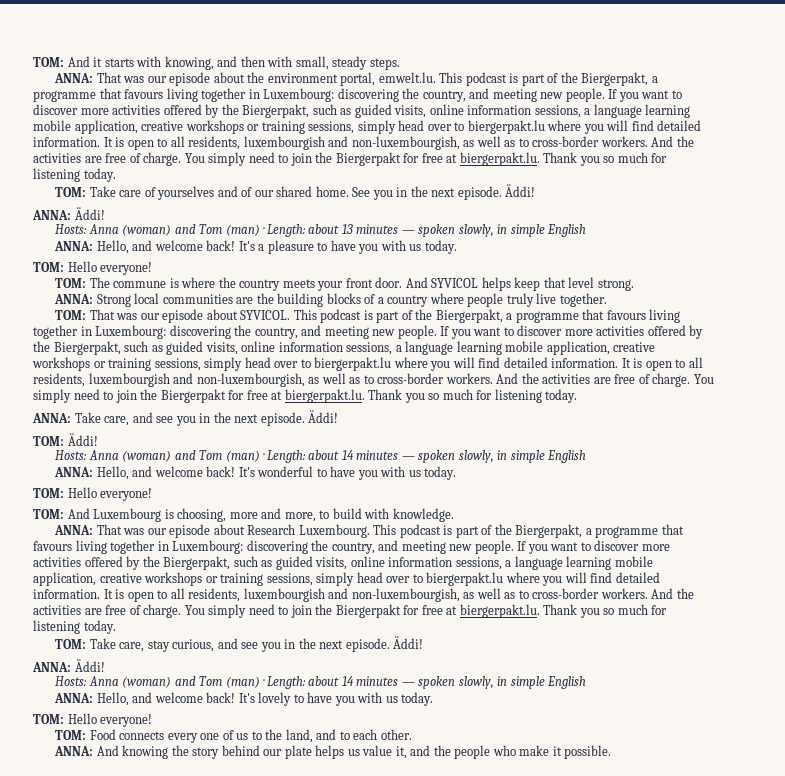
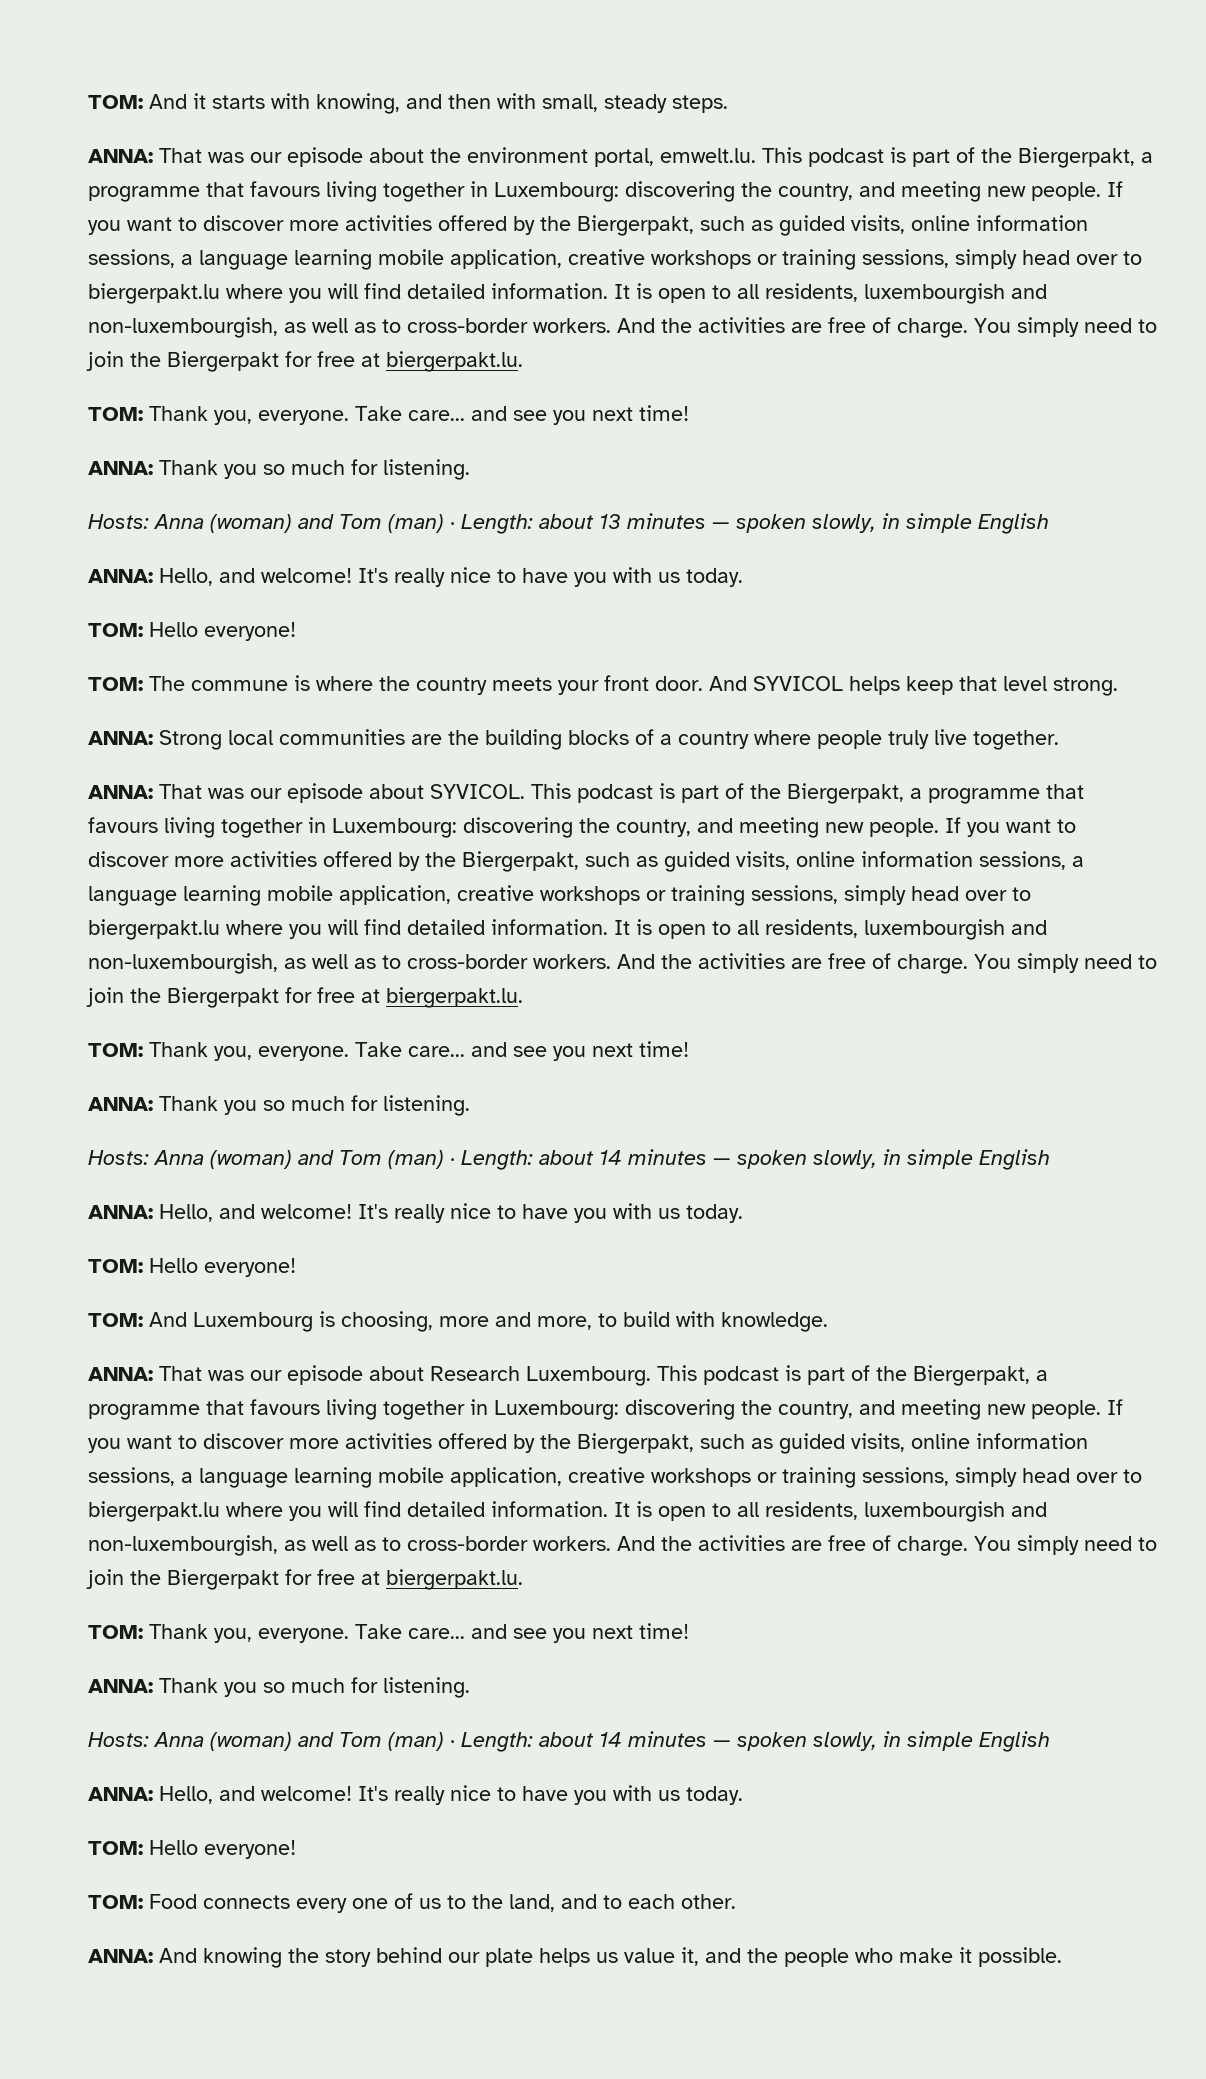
[543,152,668,166] [33,168,116,182] [55,184,536,200] [32,207,105,220] Thank you so much for listening today. // TOM: Take care of yourselves and of our shared home. See you in the next episode. Äddi! // ANNA: Äddi! -> [88,405,689,425] [88,459,470,480] // TOM: Thank you, everyone. Take care... and see you next time! // ANNA: Thank you so much for listening.
[154,240,314,254] welcome back! It's a pleasure -> [261,567,491,587] welcome! It's really nice
[55,310,87,320] TOM: -> [88,785,153,799] ANNA:
[368,389,578,403] [32,410,339,426] [33,433,98,446] Thank you so much for listening today. // ANNA: Take care, and see you in the next episode. Äddi! // TOM: Äddi! -> [88,1041,689,1061] [88,1095,470,1116] // TOM: Thank you, everyone. Take care... and see you next time! // ANNA: Thank you so much for listening.
[154,466,314,477] welcome back! It's wonderful -> [261,1203,491,1223] welcome! It's really nice
[543,604,668,618] [33,620,116,634] [55,636,424,652] [32,659,105,672] Thank you so much for listening today. // TOM: Take care, stay curious, and see you in the next episode. Äddi! // ANNA: Äddi! -> [88,1623,689,1643] [88,1677,470,1698] // TOM: Thank you, everyone. Take care... and see you next time! // ANNA: Thank you so much for listening.
[154,692,292,706] welcome back! It's lovely -> [261,1785,491,1805] welcome! It's really nice

